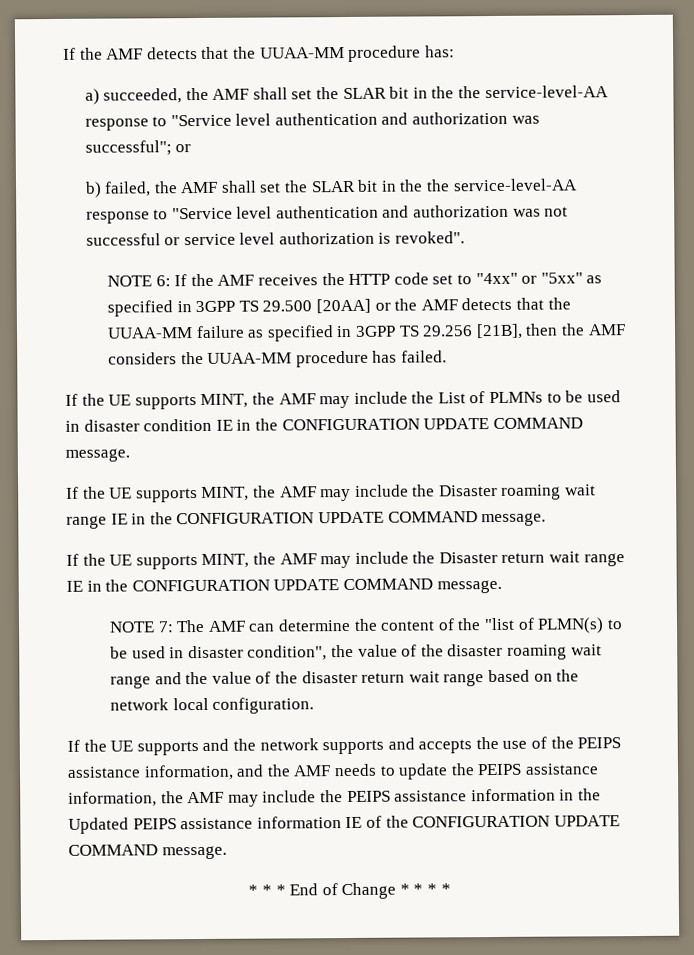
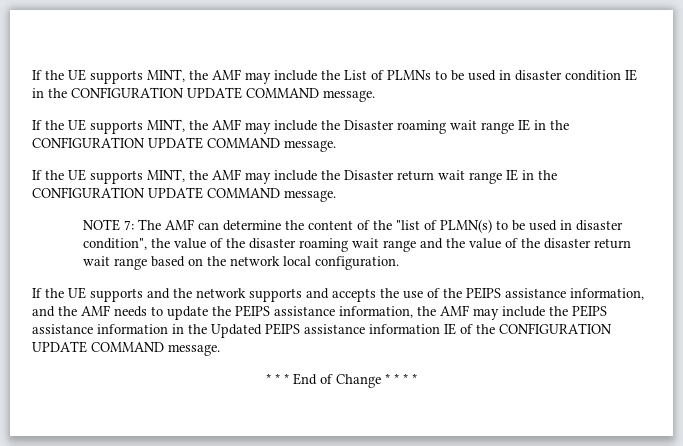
[63,45,455,62] [84,85,609,105] [84,111,540,131] [84,140,192,156] [84,178,578,198] [85,204,569,224] [85,231,466,246] [107,272,603,287] [107,297,571,317] [107,323,626,342] [108,350,447,368] [65,393,105,406] If the AMF detects that the UUAA-MM procedure has: // a) succeeded, the AMF shall set the SLAR bit in the the service-level-AA response to "Service level authentication and authorization was successful"; or // b) failed, the AMF shall set the SLAR bit in the the service-level-AA response to "Service level authentication and authorization was not successful or service level authorization is revoked". // NOTE 6: If the AMF receives the HTTP code set to "4xx" or "5xx" as specified in 3GPP TS 29.500 [20AA] or the AMF detects that the UUAA-MM failure as specified in 3GPP TS 29.256 [21B], then the AMF considers the UUAA-MM procedure has failed. // If the -> [32,70,64,80] If the

